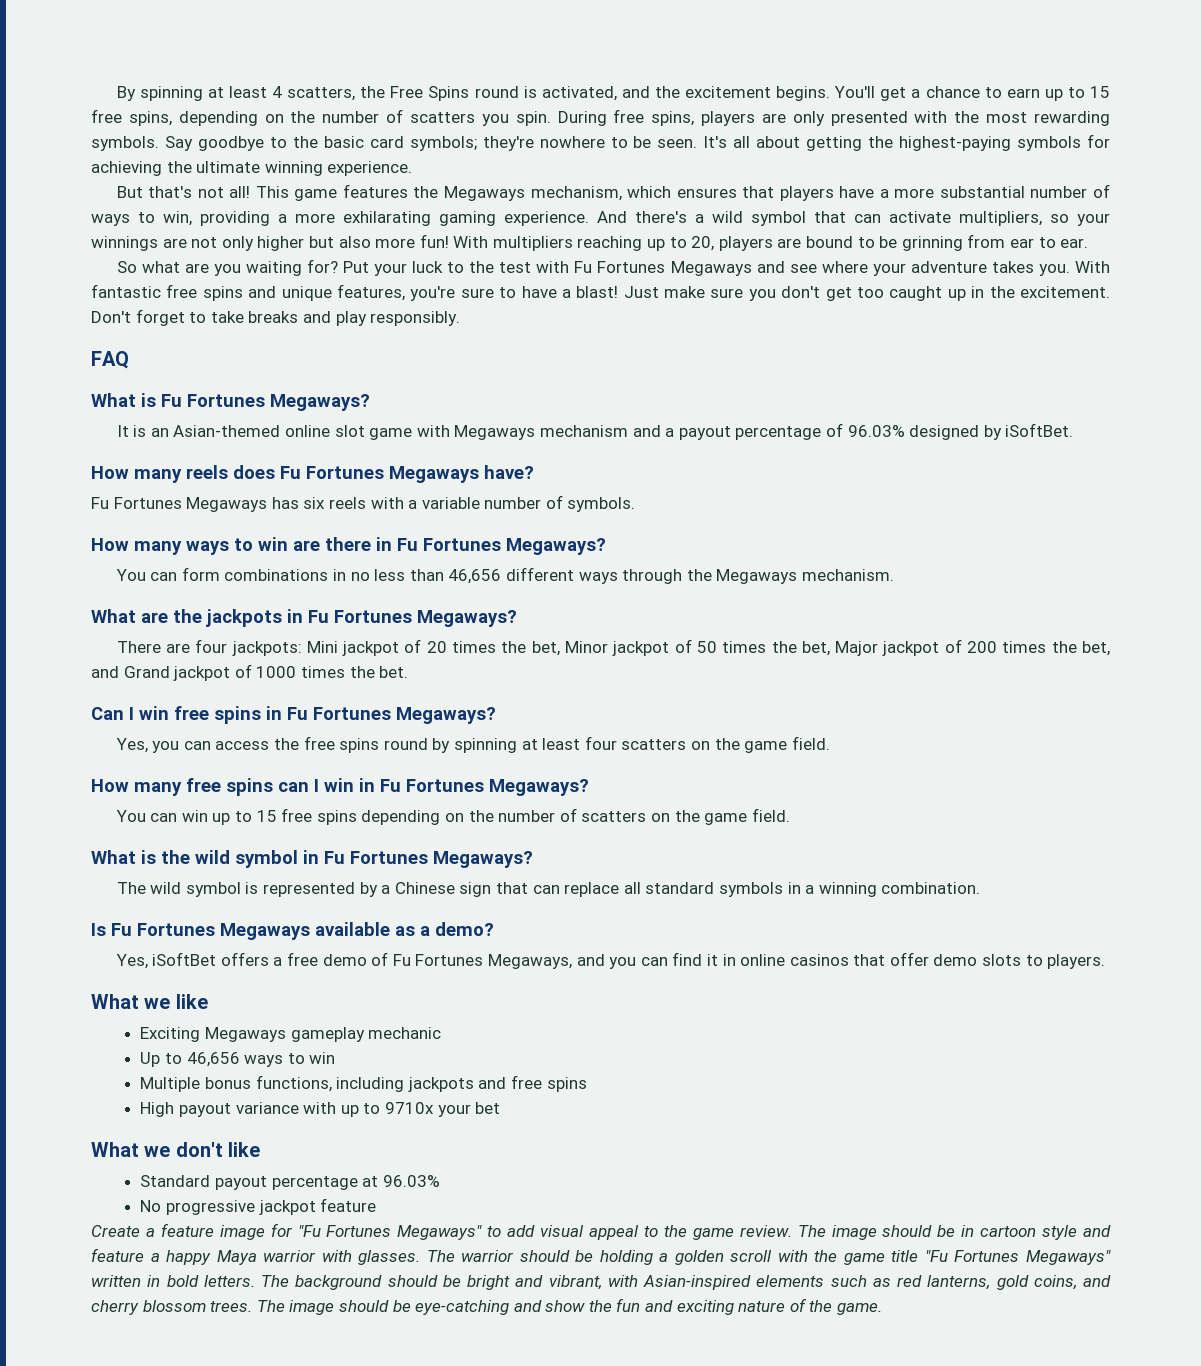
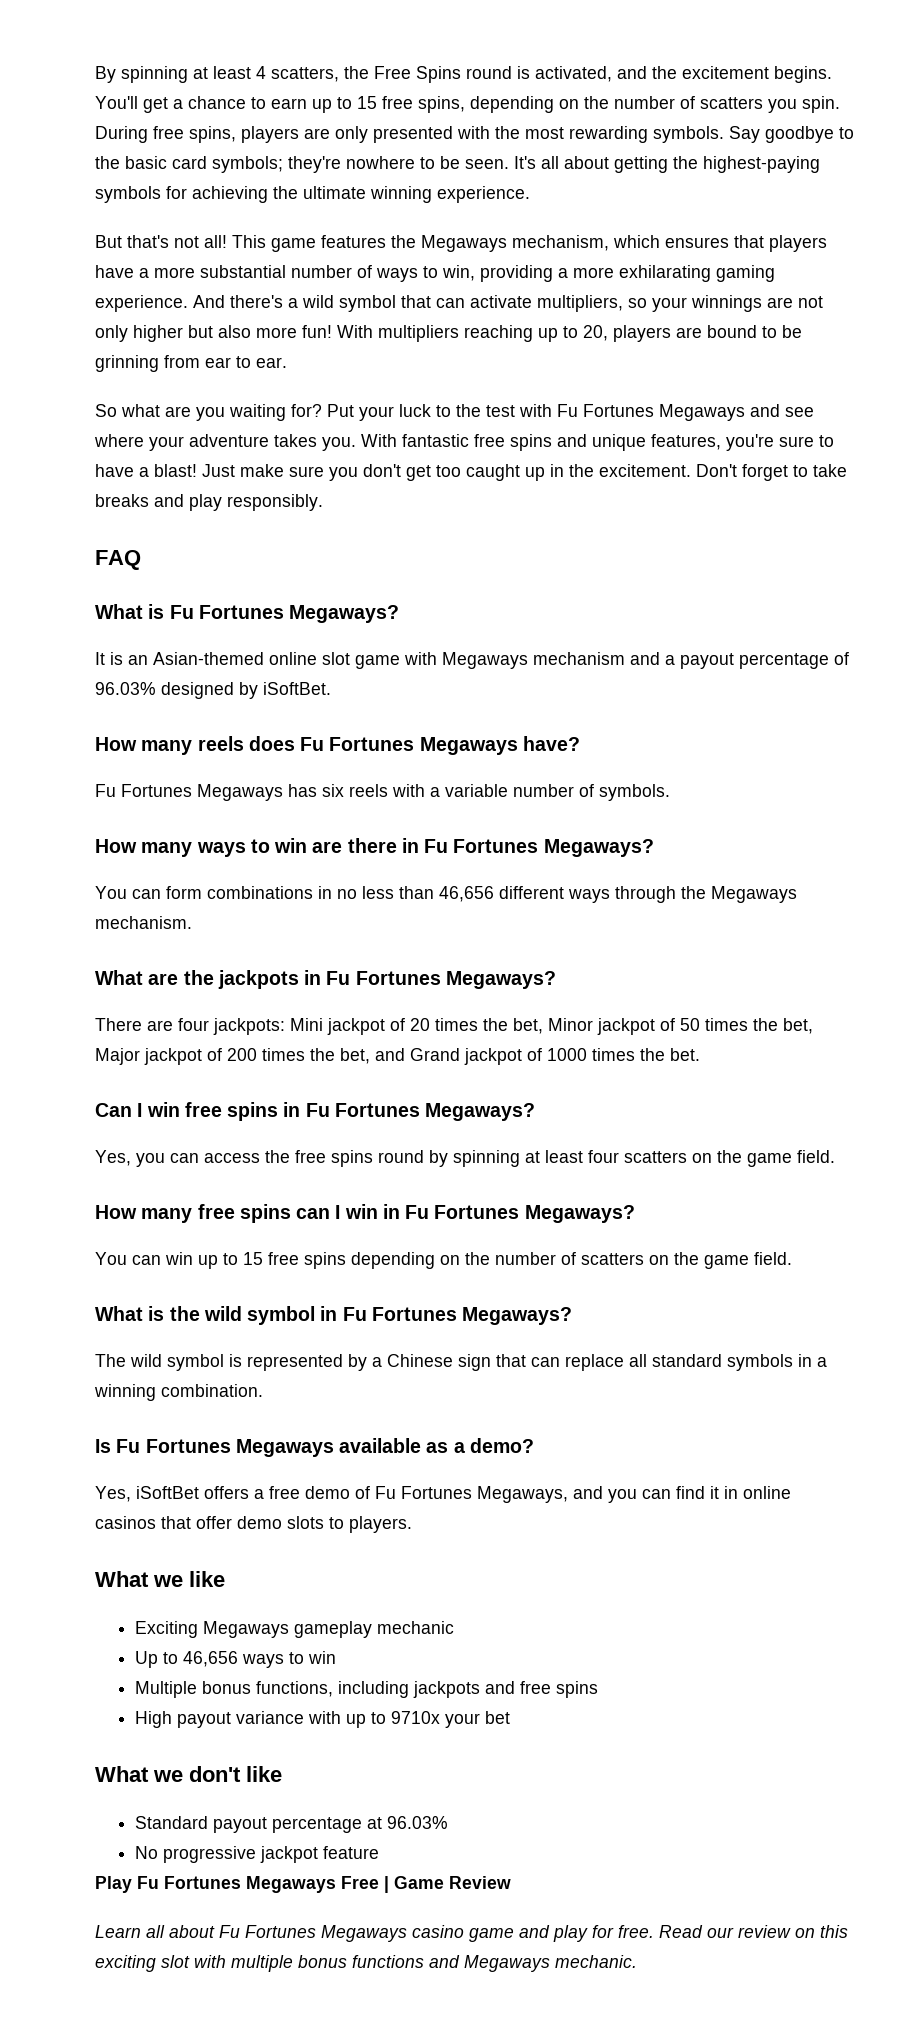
[91,1223,1111,1240] [91,1248,1111,1265] [91,1275,1111,1290] [91,1298,883,1315] Create a feature image for "Fu Fortunes Megaways" to add visual appeal to the game review. The image should be in cartoon style and feature a happy Maya warrior with glasses. The warrior should be holding a golden scroll with the game title "Fu Fortunes Megaways" written in bold letters. The background should be bright and vibrant, with Asian-inspired elements such as red lanterns, gold coins, and cherry blossom trees. The image should be eye-catching and show the fun and exciting nature of the game. -> [95,1876,511,1893] [95,1925,848,1942] [95,1955,637,1972] Play Fu Fortunes Megaways Free | Game Review // Learn all about Fu Fortunes Megaways casino game and play for free. Read our review on this exciting slot with multiple bonus functions and Megaways mechanic.

